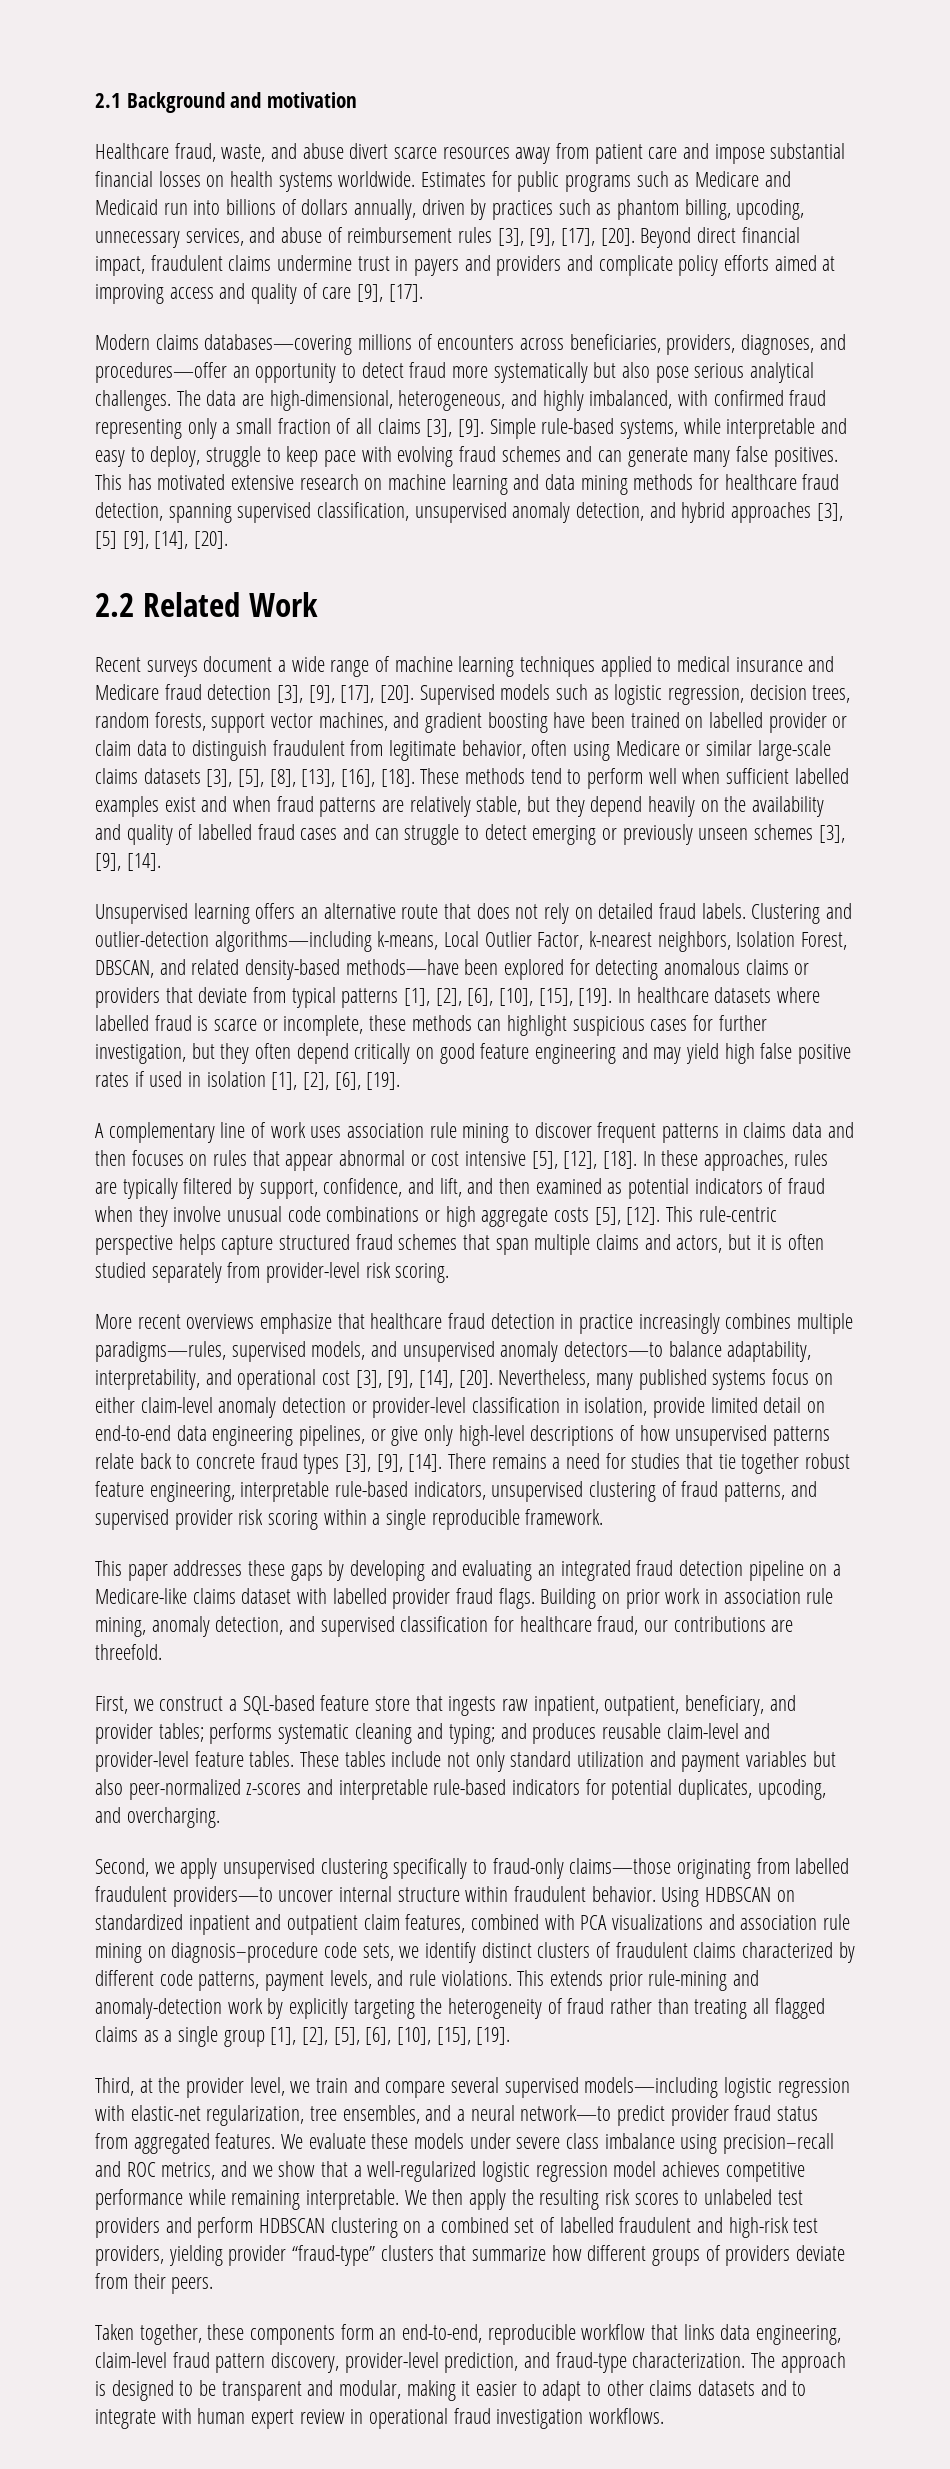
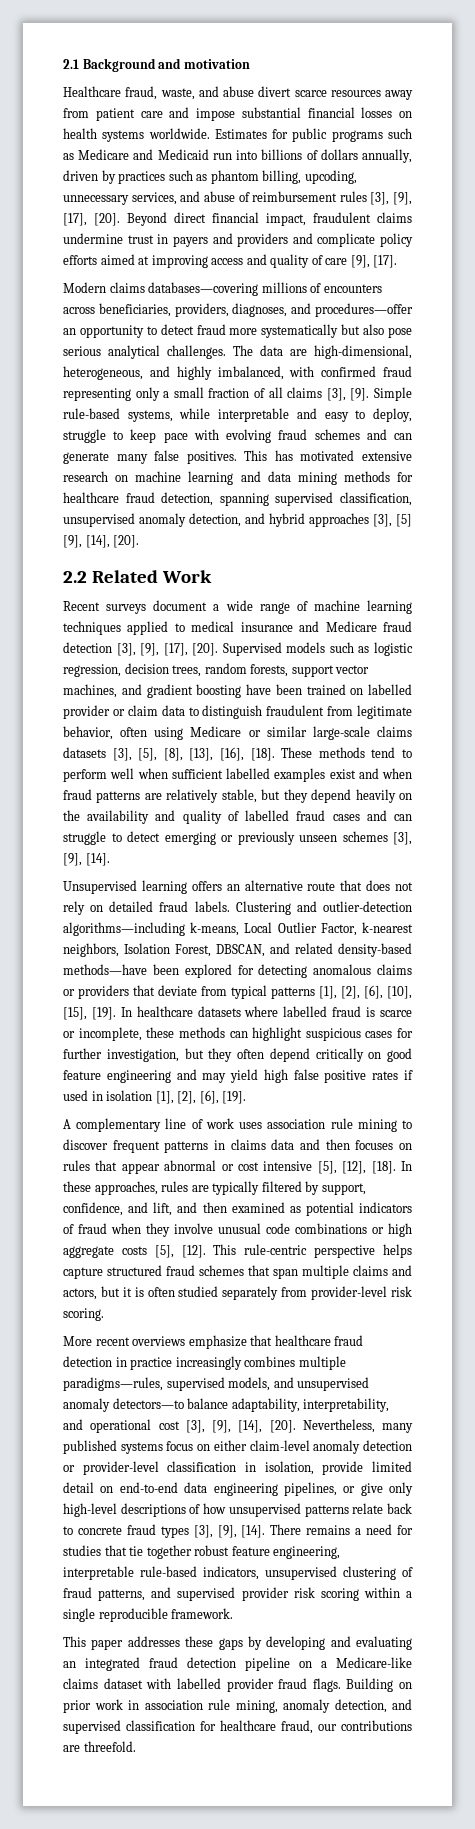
[95,1695,796,1716] [95,1723,771,1744] [95,1751,836,1772] [95,1779,826,1800] [95,1807,220,1828] [95,1858,850,1879] [95,1886,795,1907] [95,1914,851,1935] [95,1942,855,1963] [95,1970,760,1991] [95,1998,825,2019] [95,2026,511,2047] [95,2077,850,2098] [95,2105,819,2126] [95,2133,835,2154] [95,2161,805,2182] [95,2189,803,2210] [95,2217,819,2238] [95,2245,846,2266] [95,2273,214,2294] [95,2324,842,2345] [95,2352,846,2373] [95,2380,807,2401] [95,2408,665,2429] // First, we construct a SQL-based feature store that ingests raw inpatient, outpatient, beneficiary, and provider tables; performs systematic cleaning and typing; and produces reusable claim-level and provider-level feature tables. These tables include not only standard utilization and payment variables but also peer-normalized z-scores and interpretable rule-based indicators for potential duplicates, upcoding, and overcharging. // Second, we apply unsupervised clustering specifically to fraud-only claims—those originating from labelled fraudulent providers—to uncover internal structure within fraudulent behavior. Using HDBSCAN on standardized inpatient and outpatient claim features, combined with PCA visualizations and association rule mining on diagnosis–procedure code sets, we identify distinct clusters of fraudulent claims characterized by different code patterns, payment levels, and rule violations. This extends prior rule-mining and anomaly-detection work by explicitly targeting the heterogeneity of fraud rather than treating all flagged claims as a single group [1], [2], [5], [6], [10], [15], [19]. // Third, at the provider level, we train and compare several supervised models—including logistic regression with elastic-net regularization, tree ensembles, and a neural network—to predict provider fraud status from aggregated features. We evaluate these models under severe class imbalance using precision–recall and ROC metrics, and we show that a well-regularized logistic regression model achieves competitive performance while remaining interpretable. We then apply the resulting risk scores to unlabeled test providers and perform HDBSCAN clustering on a combined set of labelled fraudulent and high-risk test providers, yielding provider “fraud-type” clusters that summarize how different groups of providers deviate from their peers. // Taken together, these components form an end-to-end, reproducible workflow that links data engineering, claim-level fraud pattern discovery, provider-level prediction, and fraud-type characterization. The approach is designed to be transparent and modular, making it easier to adapt to other claims datasets and to integrate with human expert review in operational fraud investigation workflows. -> (136, 1746) none

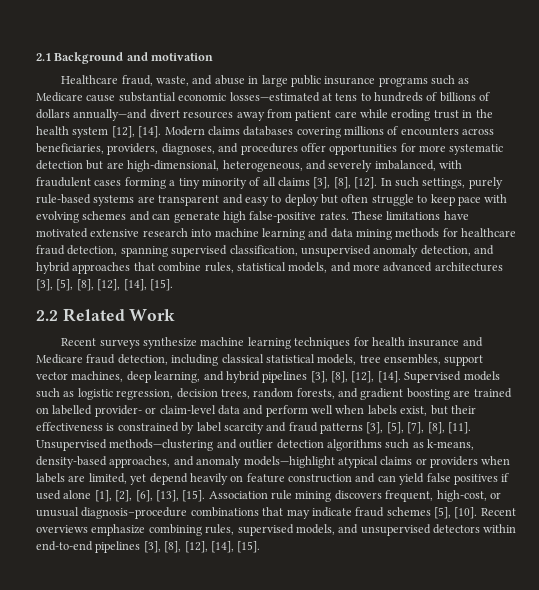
[258,86,327,97] divert scarce -> [248,75,470,87] [36,92,491,102] [36,109,180,121] in large public insurance programs such as Medicare cause substantial economic losses—estimated at tens to hundreds of billions of dollars annually—and divert
[169,107,412,121] [63,128,412,142] [63,149,413,163] [63,170,357,184] [63,191,412,205] [63,212,412,226] [63,233,413,247] [63,254,398,268] [63,282,259,296] and impose substantial financial losses on health systems worldwide. Estimates for public programs such as Medicare and Medicaid run into billions of dollars annually, driven by practices such as phantom billing, upcoding, unnecessary services, and abuse of reimbursement rules [3], [9], [17], [20]. Beyond direct financial impact, fraudulent claims undermine trust in payers and providers and complicate policy efforts aimed at improving access and quality of care [9], [17]. // Modern claims databases—covering -> [360,109,493,121] [36,126,341,138] while eroding trust in the health system [12], [14]. Modern claims databases covering
[315,303,413,317] [63,324,412,338] [63,345,283,359] procedures—offer an opportunity to detect fraud more systematically but also pose serious analytical challenges. The data -> [240,143,504,155] [36,160,104,170] procedures offer opportunities for more systematic detection but
[176,366,212,380] highly -> [328,160,373,172] severely
[321,366,412,377] [63,387,412,401] [63,408,413,422] confirmed fraud representing only a small fraction of all claims [3], [9]. Simple rule-based systems, while interpretable and easy to deploy, -> [36,177,503,189] [36,194,369,206] fraudulent cases forming a tiny minority of all claims [3], [8], [12]. In such settings, purely rule-based systems are transparent and easy to deploy but often
[278,429,308,440] fraud -> (79, 217) none
[116,450,293,464] many false positives. This has -> [222,211,469,223] high false-positive rates. These limitations have
[115,475,129,482] on -> [191,229,212,237] into
[373,514,412,527] [63,535,140,548] [3], [5] [9], [14], [20]. -> [133,262,503,273] [36,279,173,291] that combine rules, statistical models, and more advanced architectures [3], [5], [8], [12], [14], [15].
[153,600,412,614] [63,621,412,635] [63,642,219,656] document a wide range of machine learning techniques applied to medical insurance and Medicare fraud detection [3], [9], [17], [20]. -> [143,337,483,349] [36,354,484,366] [36,371,401,383] synthesize machine learning techniques for health insurance and Medicare fraud detection, including classical statistical models, tree ensembles, support vector machines, deep learning, and hybrid pipelines [3], [8], [12], [14].
[291,665,370,677] [63,684,117,698] support vector machines, -> (335, 393) none
[246,684,302,695] have been -> [453,390,471,397] are
[63,705,412,719] [63,726,412,740] [63,747,412,761] [63,768,412,782] [63,789,413,803] [63,810,412,824] [63,831,412,845] [63,853,110,866] [63,880,413,894] [63,901,412,915] [63,922,413,936] [63,943,412,957] [63,964,412,978] [63,985,412,999] [63,1006,413,1020] [63,1027,413,1041] [63,1048,412,1062] [63,1069,413,1083] [63,1090,247,1104] [63,1118,413,1132] [63,1139,413,1153] [63,1160,412,1174] [63,1181,366,1195] [63,1202,412,1216] [63,1223,412,1237] [63,1244,412,1258] [63,1265,412,1279] [63,1286,412,1300] [63,1308,104,1321] [63,1335,364,1349] [63,1356,346,1370] [63,1377,370,1391] [63,1398,390,1412] [63,1419,413,1433] [63,1440,413,1454] [63,1461,412,1475] [63,1482,413,1496] [63,1503,413,1517] [63,1524,414,1538] [63,1545,341,1559] [63,1566,413,1580] [63,1587,412,1601] [63,1608,234,1622] [63,1636,412,1650] [63,1657,412,1671] [63,1678,412,1692] [63,1699,412,1713] [63,1720,412,1734] [63,1741,136,1752] provider or claim data to distinguish fraudulent from legitimate behavior, often using Medicare or similar large-scale claims datasets [3], [5], [8], [13], [16], [18]. These methods tend to perform well when sufficient labelled examples exist and when fraud patterns are relatively stable, but they depend heavily on the availability and quality of labelled fraud cases and can struggle to detect emerging or previously unseen schemes [3], [9], [14]. // Unsupervised learning offers an alternative route that does not rely on detailed fraud labels. Clustering and outlier-detection algorithms—including k-means, Local Outlier Factor, k-nearest neighbors, Isolation Forest, DBSCAN, and related density-based methods—have been explored for detecting anomalous claims or providers that deviate from typical patterns [1], [2], [6], [10], [15], [19]. In healthcare datasets where labelled fraud is scarce or incomplete, these methods can highlight suspicious cases for further investigation, but they often depend critically on good feature engineering and may yield high false positive rates if used in isolation [1], [2], [6], [19]. // A complementary line of work uses association rule mining to discover frequent patterns in claims data and then focuses on rules that appear abnormal or cost intensive [5], [12], [18]. In these approaches, rules are typically filtered by support, confidence, and lift, and then examined as potential indicators of fraud when they involve unusual code combinations or high aggregate costs [5], [12]. This rule-centric perspective helps capture structured fraud schemes that span multiple claims and actors, but it is often studied separately from provider-level risk scoring. // More recent overviews emphasize that healthcare fraud detection in practice increasingly combines multiple paradigms—rules, supervised models, and unsupervised anomaly detectors—to balance adaptability, interpretability, and operational cost [3], [9], [14], [20]. Nevertheless, many published systems focus on either claim-level anomaly detection or provider-level classification in isolation, provide limited detail on end-to-end data engineering pipelines, or give only high-level descriptions of how unsupervised patterns relate back to concrete fraud types [3], [9], [14]. There remains a need for studies that tie together robust feature engineering, interpretable rule-based indicators, unsupervised clustering of fraud patterns, and supervised provider risk scoring within a single reproducible framework. // This paper addresses these gaps by developing and evaluating an integrated fraud detection pipeline on a Medicare-like claims dataset with labelled provider fraud flags. Building on prior work in association rule mining, anomaly detection, and supervised classification for healthcare fraud, our contributions are threefold. -> [94,405,476,417] [36,422,471,434] [36,439,474,451] [36,456,511,468] [36,473,510,485] [36,490,501,502] [36,507,516,519] [36,524,517,536] [36,541,261,553] provider- or claim-level data and perform well when labels exist, but their effectiveness is constrained by label scarcity and fraud patterns [3], [5], [7], [8], [11]. Unsupervised methods—clustering and outlier detection algorithms such as k-means, density-based approaches, and anomaly models—highlight atypical claims or providers when labels are limited, yet depend heavily on feature construction and can yield false positives if used alone [1], [2], [6], [13], [15]. Association rule mining discovers frequent, high-cost, or unusual diagnosis–procedure combinations that may indicate fraud schemes [5], [10]. Recent overviews emphasize combining rules, supervised models, and unsupervised detectors within end-to-end pipelines [3], [8], [12], [14], [15].

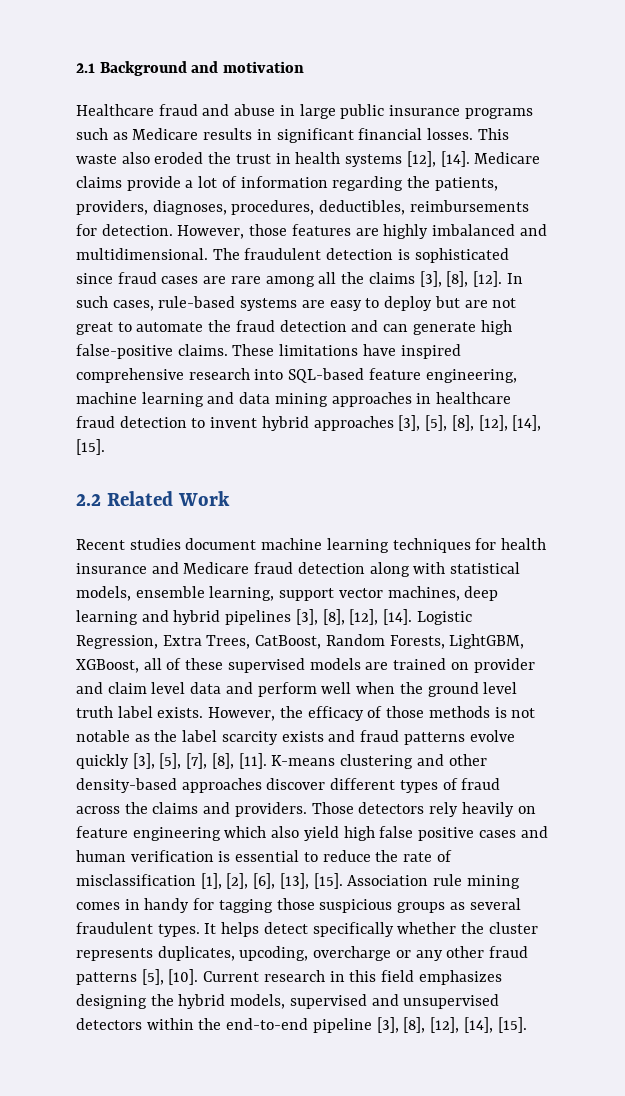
[121,75,190,86] fraud, waste, -> [158,104,198,116] fraud
[86,92,491,102] [36,109,493,121] [36,126,495,138] [36,143,504,155] [36,160,462,172] [36,177,276,189] cause substantial economic losses—estimated at tens to hundreds of billions of dollars annually—and divert resources away from patient care while eroding trust in the health system [12], [14]. Modern claims databases covering millions of encounters across beneficiaries, providers, diagnoses, and procedures offer opportunities for more systematic detection but are high-dimensional, heterogeneous, and severely imbalanced, with fraudulent cases forming a tiny minority of all -> [203,128,509,143] [76,151,541,167] [76,176,498,191] [76,200,529,215] [76,224,547,239] [76,248,509,263] [76,272,365,287] results in significant financial losses. This waste also eroded the trust in health systems [12], [14]. Medicare claims provide a lot of information regarding the patients, providers, diagnoses, procedures, deductibles, reimbursements for detection. However, those features are highly imbalanced and multidimensional. The fraudulent detection is sophisticated since fraud cases are rare among all the
[422,177,503,189] settings, purely -> [112,300,154,311] cases,
[158,194,243,206] transparent and -> (325, 304) none
[341,194,508,206] [36,211,127,223] often struggle to keep pace with evolving schemes -> [464,298,517,308] [76,320,347,335] are not great to automate the fraud detection
[319,212,349,220] rates. -> [177,344,228,356] claims.
[36,228,212,238] motivated extensive research into -> [400,344,461,359] [76,368,517,383] inspired comprehensive research into SQL-based feature engineering,
[395,228,517,238] [36,245,494,257] [36,262,503,274] methods for healthcare fraud detection, spanning supervised classification, unsupervised anomaly detection, and hybrid approaches that combine rules, statistical models, and more advanced architectures -> [331,392,512,407] [76,416,394,431] approaches in healthcare fraud detection to invent hybrid approaches
[99,337,198,349] surveys synthesize -> [129,538,257,550] studies document
[117,354,441,366] detection, including classical statistical models, tree ensembles, -> [297,562,521,577] [76,586,275,601] detection along with statistical models, ensemble learning,
[154,371,201,383] learning, -> [76,610,138,625] learning
[404,371,500,383] [36,388,512,400] [36,405,216,417] Supervised models such as logistic regression, decision trees, random forests, and gradient boosting are trained on labelled provider- or claim-level -> [416,611,472,625] [76,634,525,649] [76,658,535,673] [76,682,186,694] Logistic Regression, Extra Trees, CatBoost, Random Forests, LightGBM, XGBoost, all of these supervised models are trained on provider and claim level
[367,405,476,416] [36,422,195,434] labels exist, but their effectiveness is constrained by -> [399,682,518,697] [76,706,536,721] [76,730,178,742] the ground level truth label exists. However, the efficacy of those methods is not notable as the
(264, 428) none -> [281,731,324,742] exists
(363, 428) none -> [469,730,515,742] [76,754,129,769] evolve quickly
[36,439,474,451] [36,456,511,468] [36,473,510,485] [36,490,92,500] Unsupervised methods—clustering and outlier detection algorithms such as k-means, density-based approaches, and anomaly models—highlight atypical claims or providers when labels are limited, yet depend heavily on feature construction and can yield false positives if used alone -> [271,754,487,769] [76,778,501,793] [76,802,536,817] [76,826,548,841] [76,850,452,862] [76,874,196,886] K-means clustering and other density-based approaches discover different types of fraud across the claims and providers. Those detectors rely heavily on feature engineering which also yield high false positive cases and human verification is essential to reduce the rate of misclassification
[334,490,501,502] [36,507,516,519] [36,524,335,536] discovers frequent, high-cost, or unusual diagnosis–procedure combinations that may indicate fraud schemes [5], [10]. Recent overviews emphasize combining rules, supervised models, -> [76,898,521,913] [76,922,538,937] [76,946,529,961] [76,969,502,985] [76,994,367,1009] comes in handy for tagging those suspicious groups as several fraudulent types. It helps detect specifically whether the cluster represents duplicates, upcoding, overcharge or any other fraud patterns [5], [10]. Current research in this field emphasizes designing the hybrid models, supervised
[36,541,141,553] end-to-end pipelines -> [198,1018,372,1033] the end-to-end pipeline

